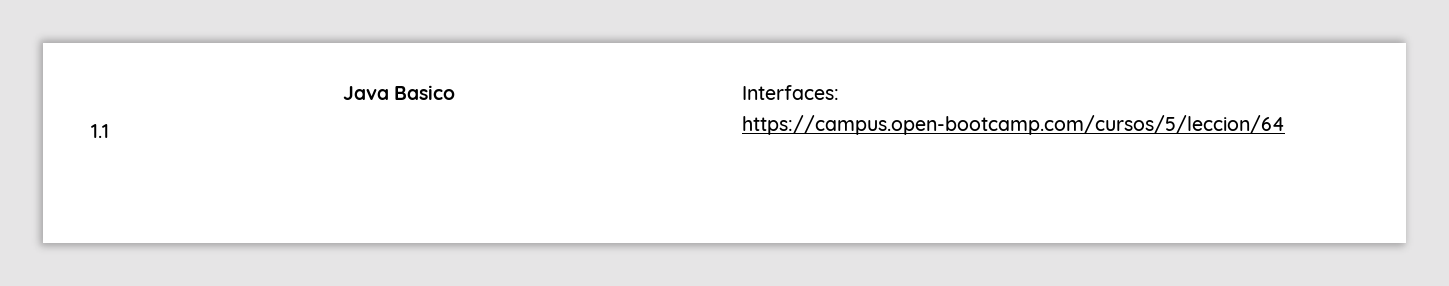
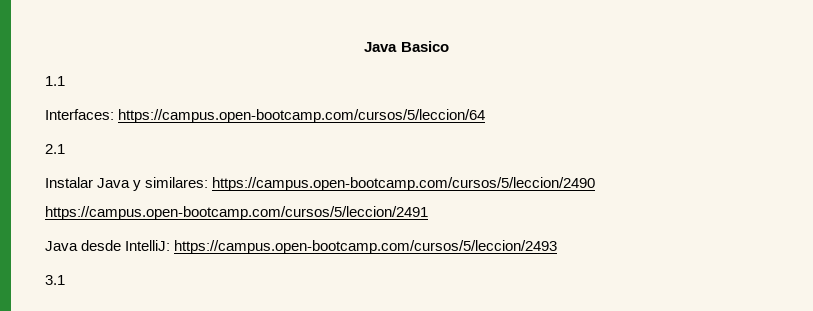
(1285, 125) none -> [45,144,65,154] [45,177,596,191] [45,206,428,220] [45,240,558,254] [45,275,65,285] // 2.1 // Instalar Java y similares: https://campus.open-bootcamp.com/cursos/5/leccion/2490 // https://campus.open-bootcamp.com/cursos/5/leccion/2491 // Java desde IntelliJ: https://campus.open-bootcamp.com/cursos/5/leccion/2493 // 3.1

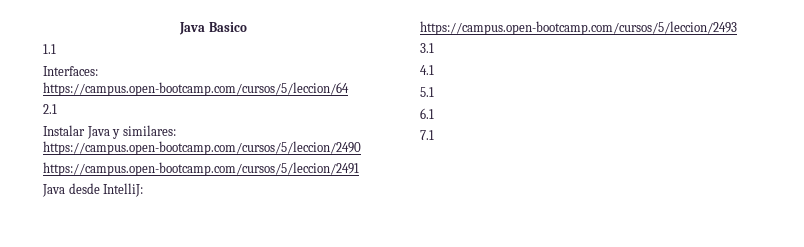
(65, 280) none -> [420,65,434,75] [420,87,434,97] [420,108,434,119] [420,130,434,140] // 4.1 // 5.1 // 6.1 // 7.1

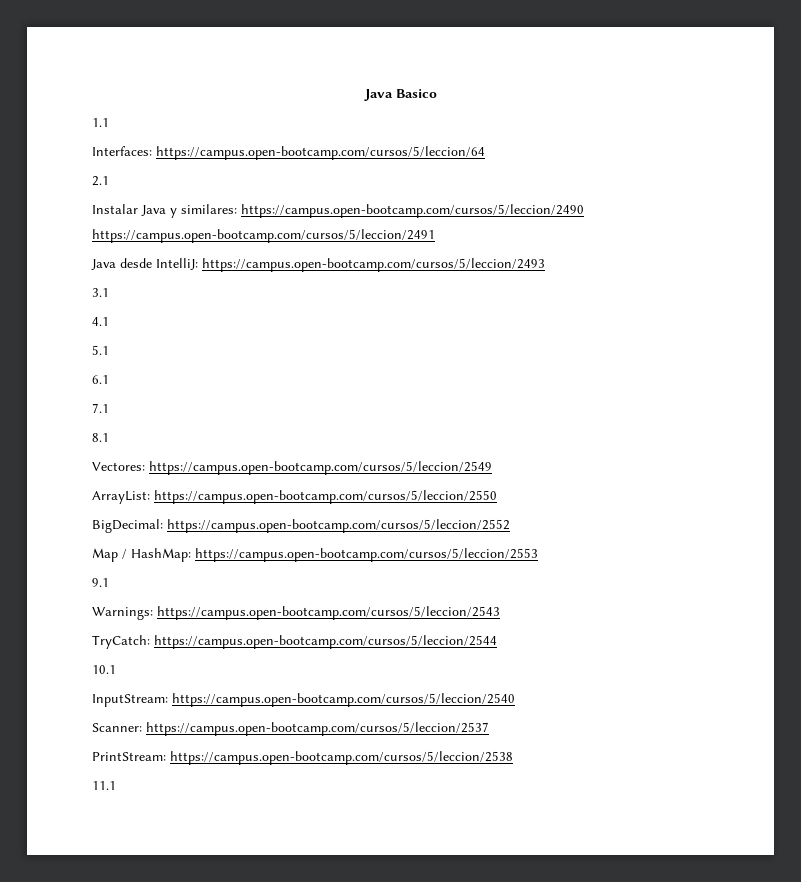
(434, 135) none -> [92,433,109,442] [92,461,492,475] [92,490,497,504] [92,519,510,533] [92,548,538,562] [92,578,109,587] [92,606,500,620] [92,635,497,649] [92,665,116,674] [92,693,515,707] [92,722,489,736] [92,751,513,765] [92,781,116,790] // 8.1 // Vectores: https://campus.open-bootcamp.com/cursos/5/leccion/2549 // ArrayList: https://campus.open-bootcamp.com/cursos/5/leccion/2550 // BigDecimal: https://campus.open-bootcamp.com/cursos/5/leccion/2552 // Map / HashMap: https://campus.open-bootcamp.com/cursos/5/leccion/2553 // 9.1 // Warnings: https://campus.open-bootcamp.com/cursos/5/leccion/2543 // TryCatch: https://campus.open-bootcamp.com/cursos/5/leccion/2544 // 10.1 // InputStream: https://campus.open-bootcamp.com/cursos/5/leccion/2540 // Scanner: https://campus.open-bootcamp.com/cursos/5/leccion/2537 // PrintStream: https://campus.open-bootcamp.com/cursos/5/leccion/2538 // 11.1

